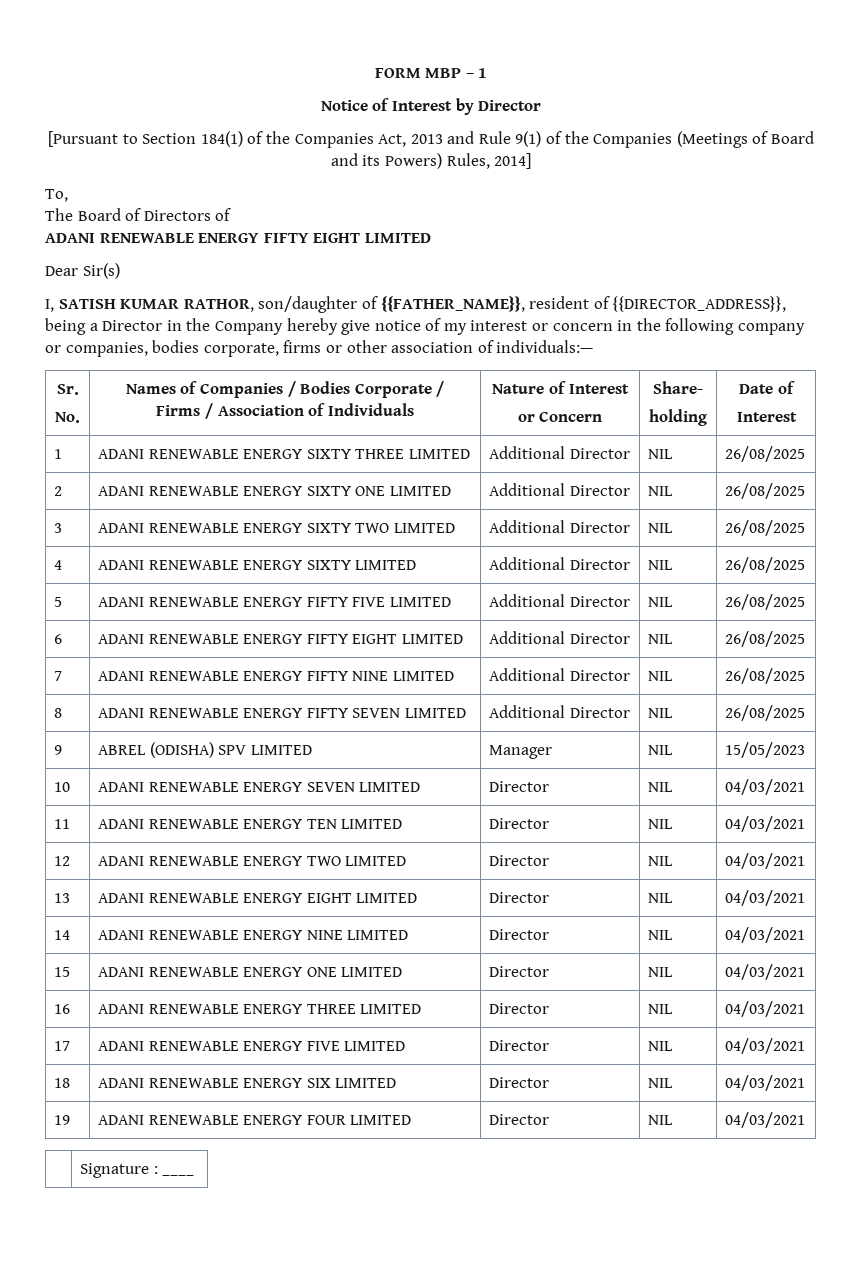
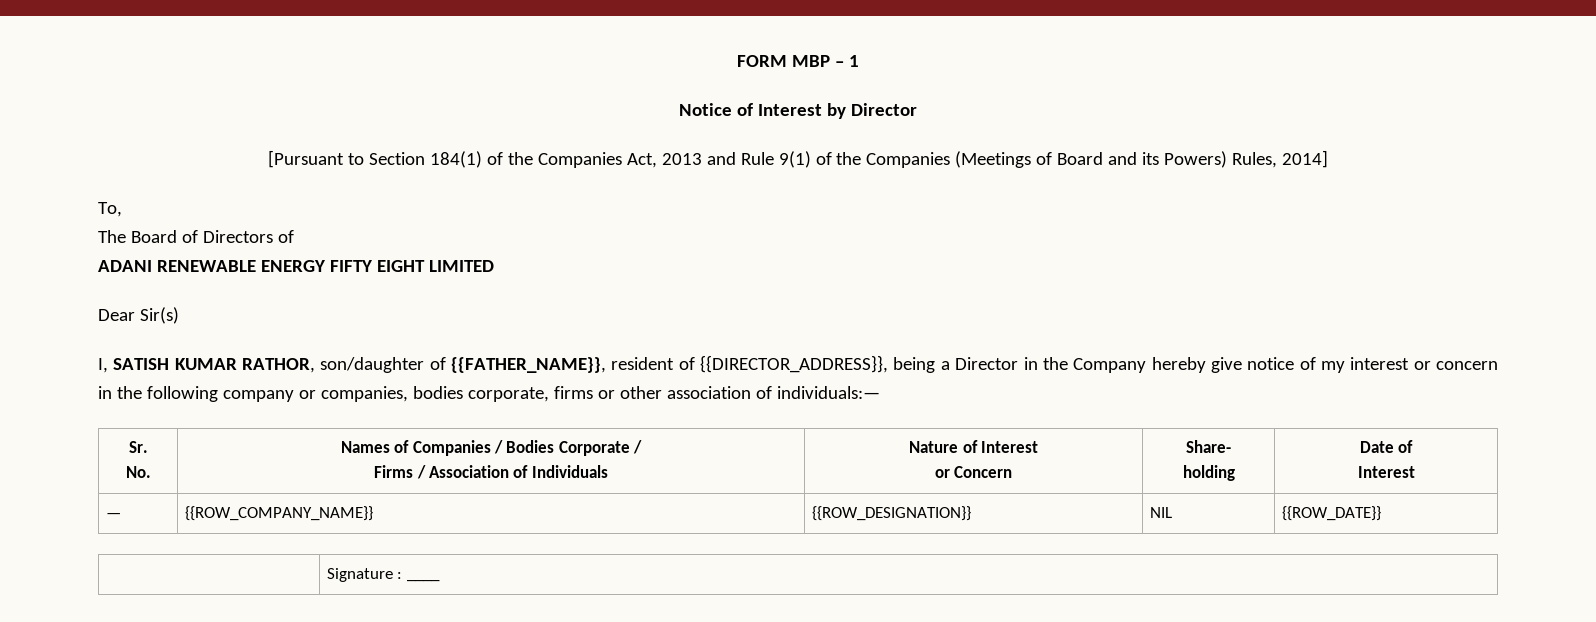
[54,449,63,459] [98,449,471,459] [489,446,630,459] [648,449,674,459] [725,446,806,462] [54,486,63,496] [98,486,452,496] [489,483,630,496] [648,486,674,496] [725,483,806,499] [54,523,63,533] [98,523,456,533] [489,520,630,533] [648,523,674,533] [725,520,806,536] [54,560,63,570] [98,560,417,570] [489,557,630,570] [648,560,674,570] [725,557,806,573] [54,597,63,607] [98,597,452,607] [489,594,630,607] [648,597,674,607] [725,594,806,610] [54,634,63,644] [98,634,464,644] [489,631,630,644] [648,634,674,644] [725,631,806,647] [54,671,63,681] [98,671,455,681] [489,668,630,681] [648,671,674,681] [725,668,806,684] [54,708,63,718] [98,708,467,718] [489,705,630,718] [648,708,674,718] [725,705,806,721] [54,745,63,755] [98,742,312,758] [489,745,553,759] [648,745,674,755] [725,742,806,758] [54,782,71,792] [98,782,421,792] [489,781,550,792] [648,782,674,792] [725,779,806,795] [54,819,71,829] [98,819,403,829] [489,818,550,829] [648,819,674,829] [725,816,806,832] [54,856,71,866] [98,856,407,866] [489,855,550,866] [648,856,674,866] [725,853,806,869] [54,893,71,903] [98,893,418,903] [489,892,550,903] [648,893,674,903] [725,890,806,906] [54,930,71,940] [98,930,409,940] [489,929,550,940] [648,930,674,940] [725,927,806,943] [54,967,71,977] [98,967,403,977] [489,966,550,977] [648,967,674,977] [725,964,806,980] [54,1004,71,1014] [98,1004,422,1014] [489,1003,550,1014] [648,1004,674,1014] [725,1001,806,1017] [54,1041,71,1051] [98,1041,406,1051] [489,1040,550,1051] [648,1041,674,1051] [725,1038,806,1054] [54,1078,71,1088] [98,1078,397,1088] [489,1077,550,1088] [648,1078,674,1088] [725,1075,806,1091] [54,1115,71,1125] [98,1115,412,1125] [489,1114,550,1125] [648,1115,674,1125] [725,1112,806,1128] 1 | ADANI RENEWABLE ENERGY SIXTY THREE LIMITED | Additional Director | NIL | 26/08/2025 // 2 | ADANI RENEWABLE ENERGY SIXTY ONE LIMITED | Additional Director | NIL | 26/08/2025 // 3 | ADANI RENEWABLE ENERGY SIXTY TWO LIMITED | Additional Director | NIL | 26/08/2025 // 4 | ADANI RENEWABLE ENERGY SIXTY LIMITED | Additional Director | NIL | 26/08/2025 // 5 | ADANI RENEWABLE ENERGY FIFTY FIVE LIMITED | Additional Director | NIL | 26/08/2025 // 6 | ADANI RENEWABLE ENERGY FIFTY EIGHT LIMITED | Additional Director | NIL | 26/08/2025 // 7 | ADANI RENEWABLE ENERGY FIFTY NINE LIMITED | Additional Director | NIL | 26/08/2025 // 8 | ADANI RENEWABLE ENERGY FIFTY SEVEN LIMITED | Additional Director | NIL | 26/08/2025 // 9 | ABREL (ODISHA) SPV LIMITED | Manager | NIL | 15/05/2023 // 10 | ADANI RENEWABLE ENERGY SEVEN LIMITED | Director | NIL | 04/03/2021 // 11 | ADANI RENEWABLE ENERGY TEN LIMITED | Director | NIL | 04/03/2021 // 12 | ADANI RENEWABLE ENERGY TWO LIMITED | Director | NIL | 04/03/2021 // 13 | ADANI RENEWABLE ENERGY EIGHT LIMITED | Director | NIL | 04/03/2021 // 14 | ADANI RENEWABLE ENERGY NINE LIMITED | Director | NIL | 04/03/2021 // 15 | ADANI RENEWABLE ENERGY ONE LIMITED | Director | NIL | 04/03/2021 // 16 | ADANI RENEWABLE ENERGY THREE LIMITED | Director | NIL | 04/03/2021 // 17 | ADANI RENEWABLE ENERGY FIVE LIMITED | Director | NIL | 04/03/2021 // 18 | ADANI RENEWABLE ENERGY SIX LIMITED | Director | NIL | 04/03/2021 // 19 | ADANI RENEWABLE ENERGY FOUR LIMITED | Director | NIL | 04/03/2021 -> [105,513,121,518] [184,506,373,521] [811,506,971,521] [1149,507,1172,518] [1281,506,1381,521] — | {{ROW_COMPANY_NAME}} | {{ROW_DESIGNATION}} | NIL | {{ROW_DATE}}

